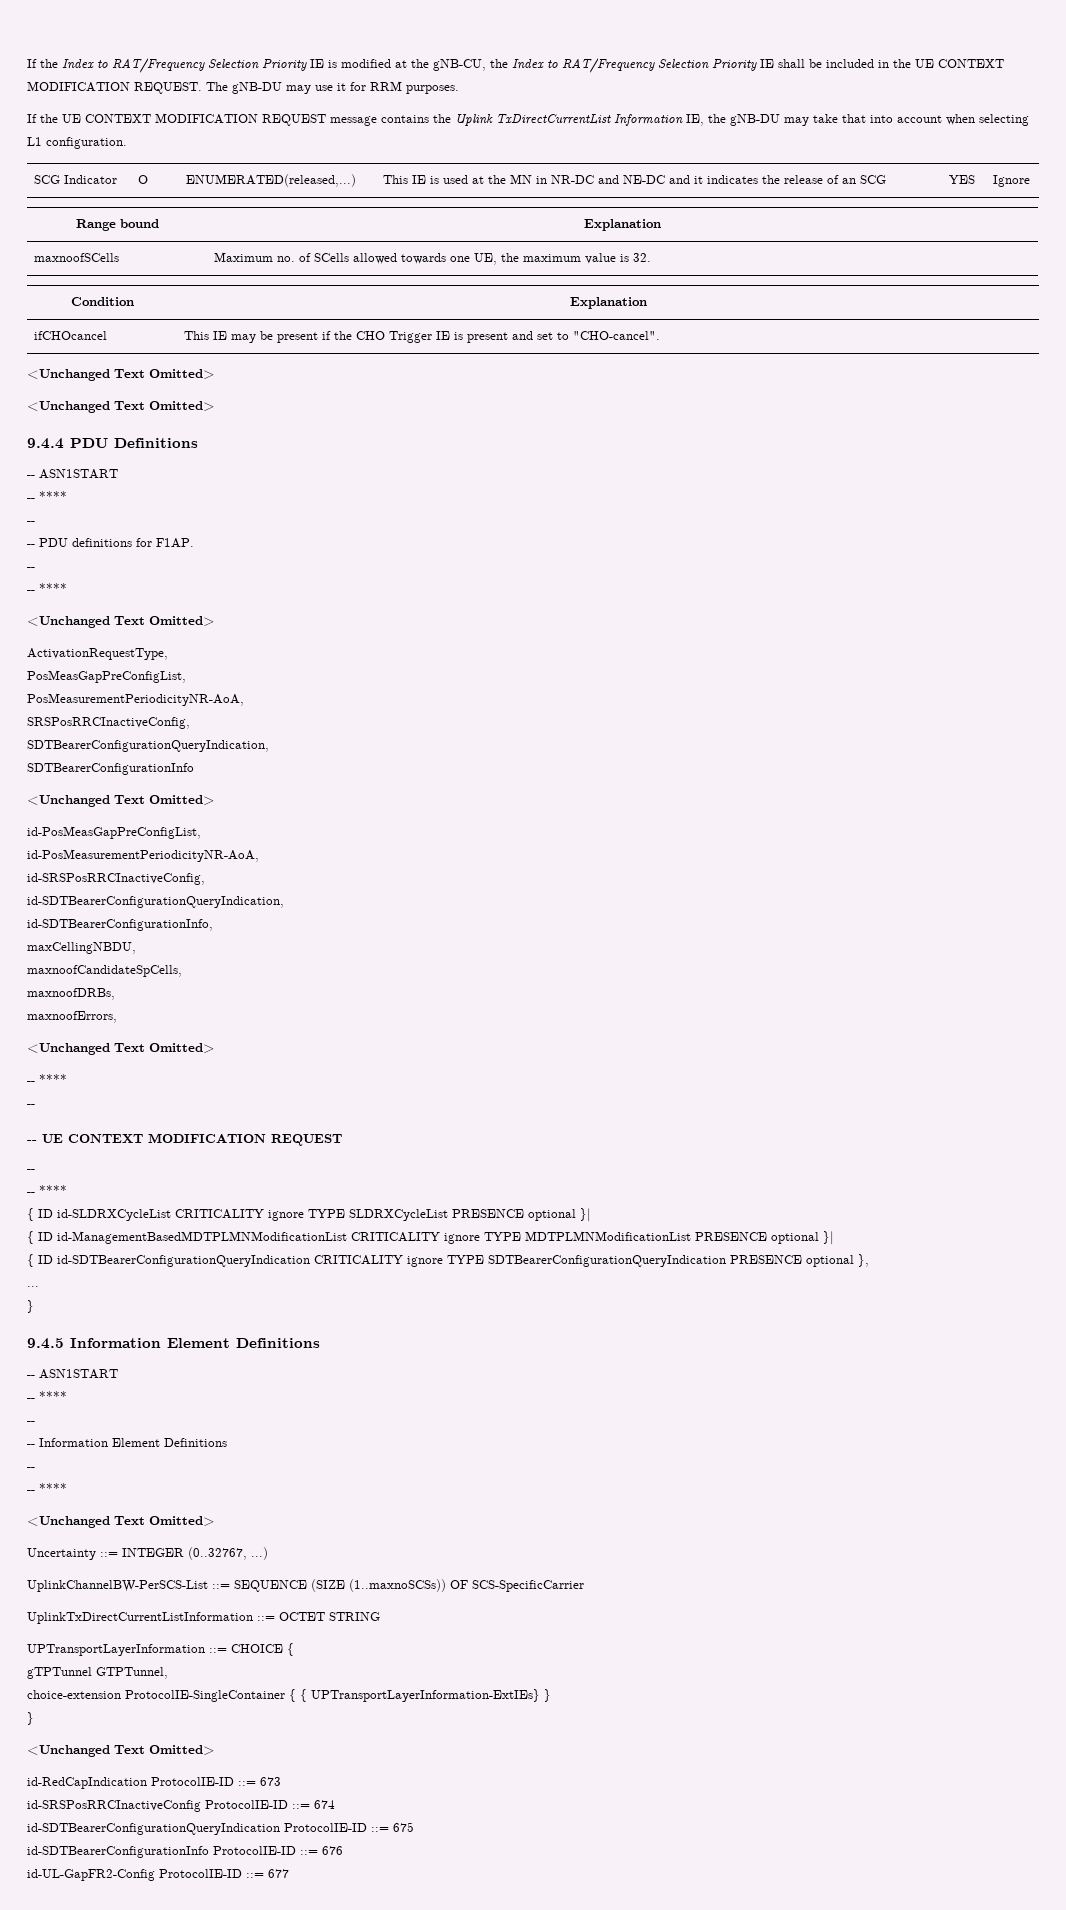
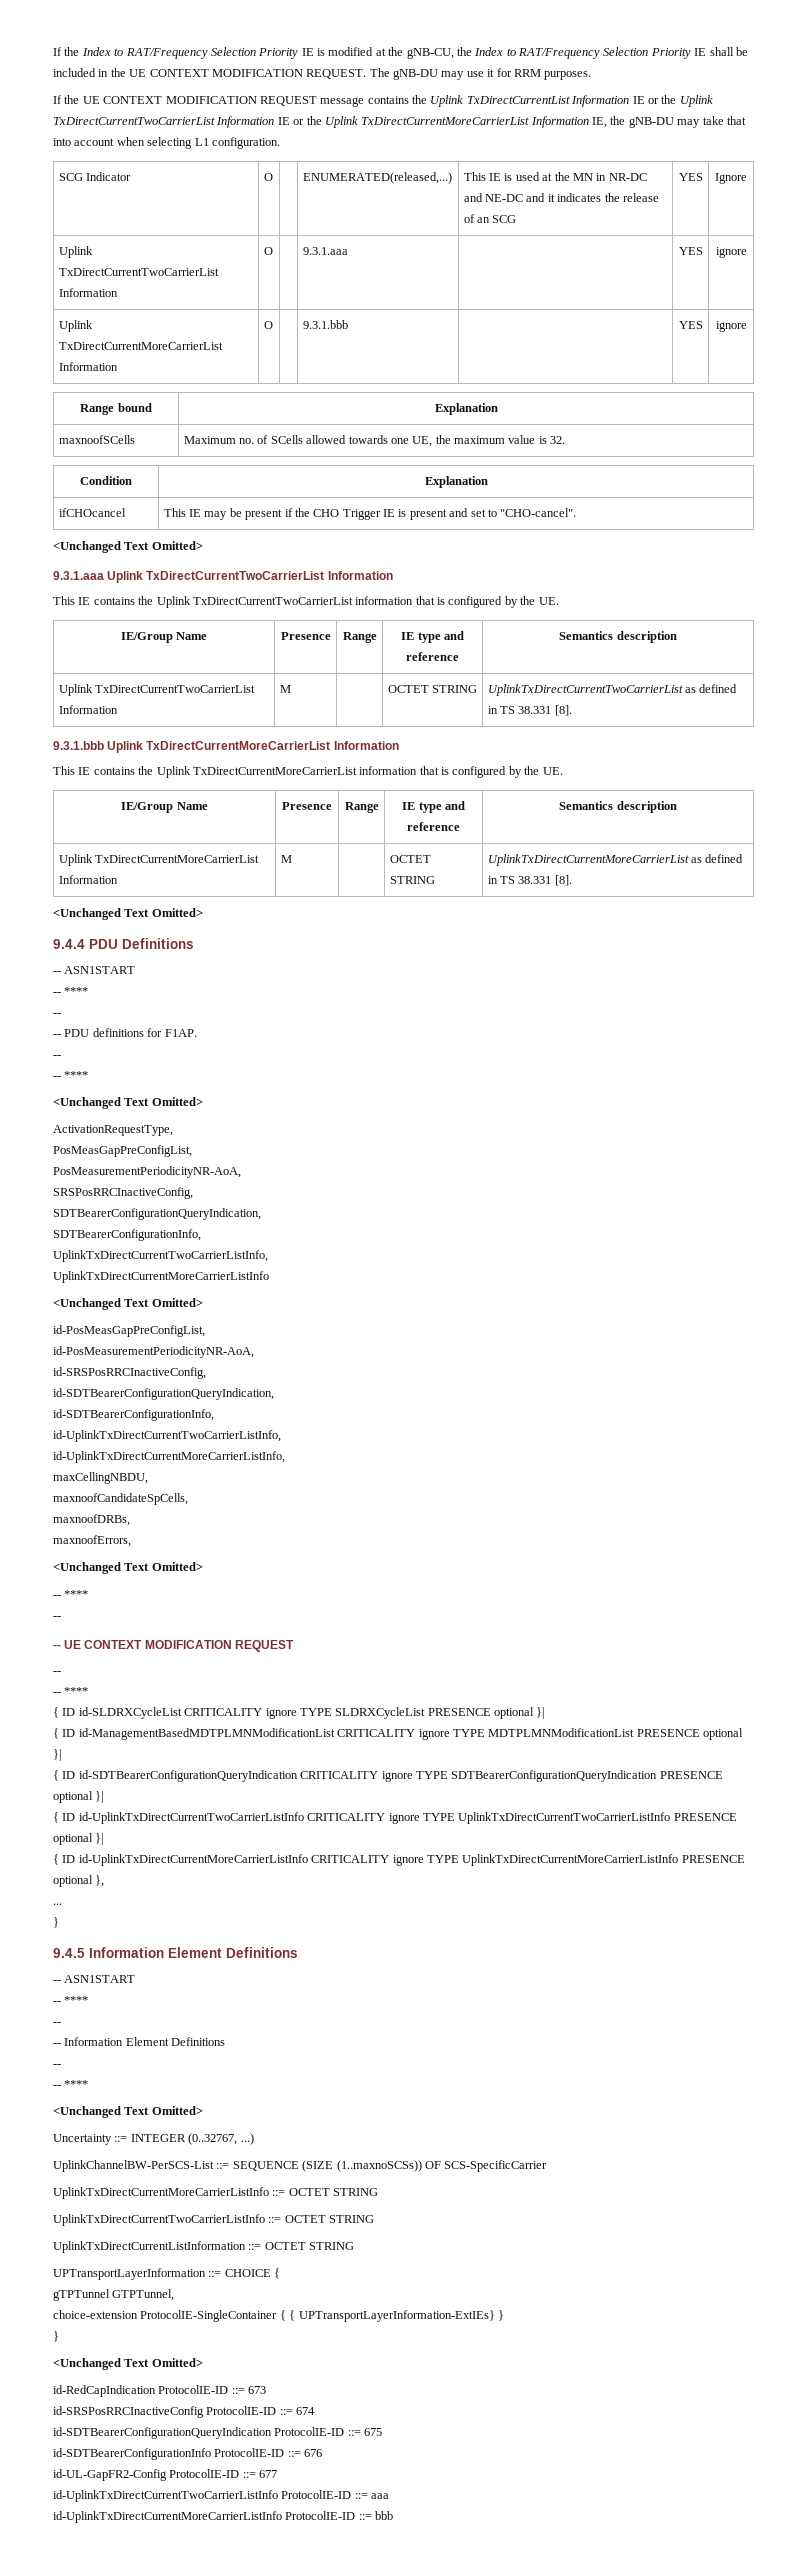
(683, 120) none -> [632,95,713,107] [53,116,589,128] IE or the Uplink TxDirectCurrentTwoCarrierList Information IE or the Uplink TxDirectCurrentMoreCarrierList Information
(1030, 181) none -> [58,246,93,258] [58,268,219,276] [58,288,118,297] [263,247,273,255] [302,247,348,255] [678,247,703,255] [715,247,747,258] [58,320,93,332] [58,342,223,350] [58,362,118,371] [263,321,273,329] [302,320,348,329] [678,321,703,329] [715,321,747,332] // Uplink TxDirectCurrentTwoCarrierList Information | O | | 9.3.1.aaa | | YES | ignore // Uplink TxDirectCurrentMoreCarrierList Information | O | | 9.3.1.bbb | | YES | ignore
(215, 374) none -> [53,571,393,583] [53,596,559,608] [120,632,208,643] [280,632,331,640] [342,632,377,643] [401,631,464,643] [406,652,459,661] [559,631,677,643] [58,684,256,696] [58,705,118,714] [279,685,291,693] [387,685,478,693] [487,684,738,696] [487,705,572,716] [53,741,399,753] [53,766,563,778] [121,802,208,813] [282,802,332,810] [344,802,379,813] [402,801,465,813] [407,822,460,831] [559,801,677,813] [58,854,260,866] [58,875,118,884] [280,855,292,863] [389,855,431,863] [389,876,435,884] [487,854,744,866] [487,875,572,886] // 9.3.1.aaa Uplink TxDirectCurrentTwoCarrierList Information // This IE contains the Uplink TxDirectCurrentTwoCarrierList information that is configured by the UE. // IE/Group Name | Presence | Range | IE type and reference | Semantics description // Uplink TxDirectCurrentTwoCarrierList Information | M | | OCTET STRING | UplinkTxDirectCurrentTwoCarrierList as defined in TS 38.331 [8]. // 9.3.1.bbb Uplink TxDirectCurrentMoreCarrierList Information // This IE contains the Uplink TxDirectCurrentMoreCarrierList information that is configured by the UE. // IE/Group Name | Presence | Range | IE type and reference | Semantics description // Uplink TxDirectCurrentMoreCarrierList Information | M | | OCTET STRING | UplinkTxDirectCurrentMoreCarrierList as defined in TS 38.331 [8].
[27,763,194,775] SDTBearerConfigurationInfo -> [53,1229,201,1241] [53,1250,268,1262] [53,1271,269,1283] SDTBearerConfigurationInfo, // UplinkTxDirectCurrentTwoCarrierListInfo, // UplinkTxDirectCurrentMoreCarrierListInfo
(213, 925) none -> [53,1430,281,1442] [53,1451,285,1463] // id-UplinkTxDirectCurrentTwoCarrierListInfo, // id-UplinkTxDirectCurrentMoreCarrierListInfo,
(854, 1261) none -> [95,1791,105,1803] [53,1812,737,1824] [53,1833,105,1845] [53,1854,745,1866] [53,1875,93,1887] }| // { ID id-UplinkTxDirectCurrentTwoCarrierListInfo CRITICALITY ignore TYPE UplinkTxDirectCurrentTwoCarrierListInfo PRESENCE optional }| // { ID id-UplinkTxDirectCurrentMoreCarrierListInfo CRITICALITY ignore TYPE UplinkTxDirectCurrentMoreCarrierListInfo PRESENCE optional
(584, 1586) none -> [53,2187,379,2199] [53,2214,375,2226] // UplinkTxDirectCurrentMoreCarrierListInfo ::= OCTET STRING // UplinkTxDirectCurrentTwoCarrierListInfo ::= OCTET STRING
(289, 1873) none -> [53,2490,390,2502] [53,2511,394,2523] // id-UplinkTxDirectCurrentTwoCarrierListInfo ProtocolIE-ID ::= aaa // id-UplinkTxDirectCurrentMoreCarrierListInfo ProtocolIE-ID ::= bbb

